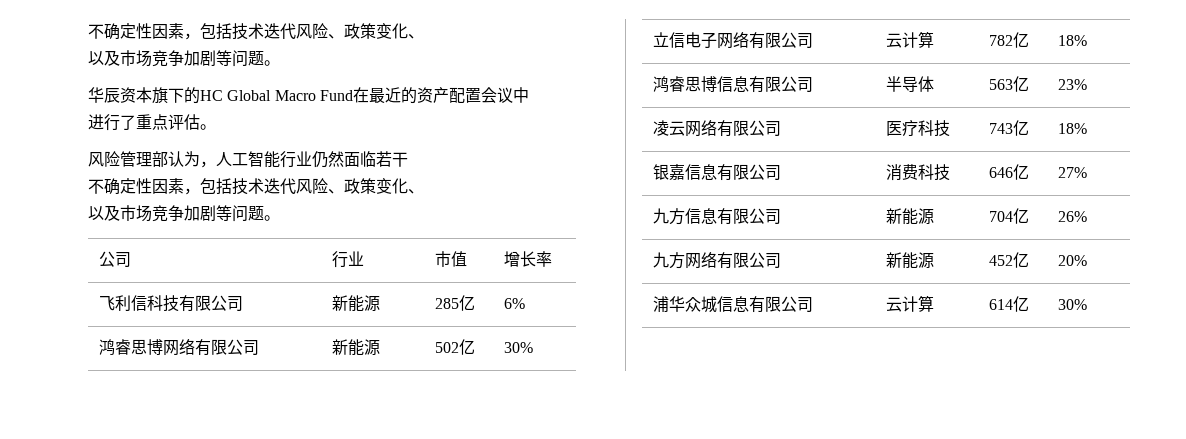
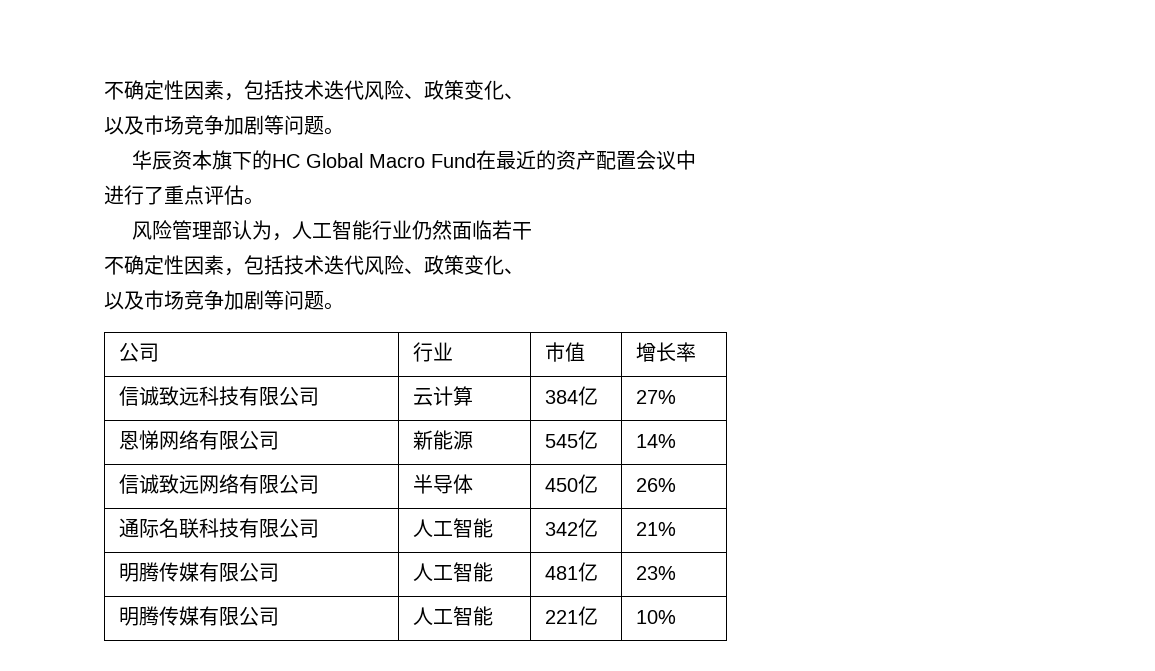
[98,295,243,312] [331,295,380,312] [434,295,475,311] [503,298,525,309] [98,338,259,356] [331,339,380,356] [434,339,475,355] [503,342,533,353] [652,31,813,49] [885,31,934,48] [988,32,1029,48] [1057,35,1087,46] [652,76,813,93] 飞利信科技有限公司 | 新能源 | 285亿 | 6% // 鸿睿思博网络有限公司 | 新能源 | 502亿 | 30% // 立信电子网络有限公司 | 云计算 | 782亿 | 18% // 鸿睿思博信息有限公司 -> [119,386,320,406] [413,386,474,406] [545,386,599,406] [636,390,677,404] [119,430,280,450] [413,430,474,450] [545,430,599,450] [636,434,677,448] [119,474,320,494] 信诚致远科技有限公司 | 云计算 | 384亿 | 27% // 恩悌网络有限公司 | 新能源 | 545亿 | 14% // 信诚致远网络有限公司
[988,76,1029,92] [1057,79,1087,90] [652,119,781,137] [885,120,950,137] [988,120,1029,136] [1057,123,1087,134] [652,164,781,181] [885,164,950,181] [988,164,1029,180] [1057,167,1087,178] [652,208,781,225] [885,208,934,225] [988,208,1029,224] [1057,211,1087,222] [652,251,781,269] [885,252,934,269] [988,252,1029,268] [1057,255,1087,266] [652,296,813,313] [885,295,934,312] [988,296,1029,312] [1057,299,1087,310] 563亿 | 23% // 凌云网络有限公司 | 医疗科技 | 743亿 | 18% // 银嘉信息有限公司 | 消费科技 | 646亿 | 27% // 九方信息有限公司 | 新能源 | 704亿 | 26% // 九方网络有限公司 | 新能源 | 452亿 | 20% // 浦华众城信息有限公司 | 云计算 | 614亿 | 30% -> [545,474,599,494] [636,478,677,492] [119,518,320,539] [413,518,494,538] [545,518,599,538] [636,522,677,536] [119,562,280,582] [413,562,494,582] [545,562,599,582] [636,566,677,580] [119,606,280,626] [413,606,494,626] [545,606,599,626] [636,610,677,624] 450亿 | 26% // 通际名联科技有限公司 | 人工智能 | 342亿 | 21% // 明腾传媒有限公司 | 人工智能 | 481亿 | 23% // 明腾传媒有限公司 | 人工智能 | 221亿 | 10%

